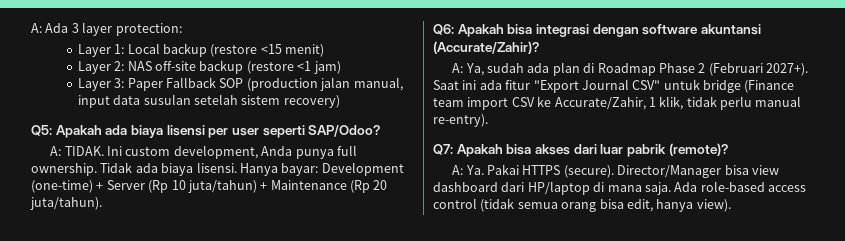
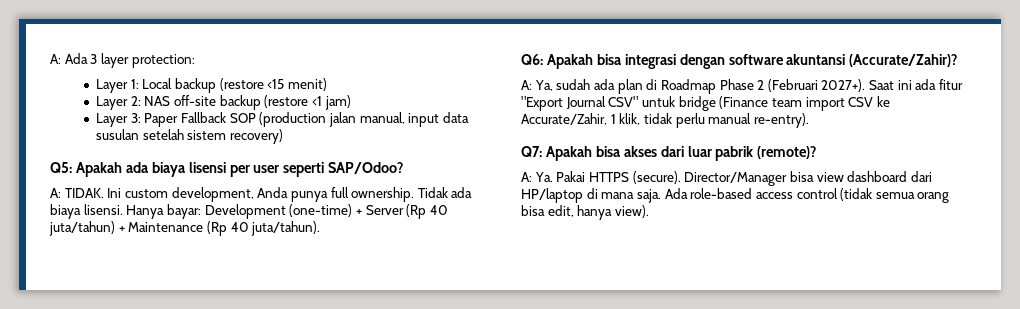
[171,180,186,190] 10 -> [429,205,448,215] 40
[373,180,388,190] 20 -> [230,222,249,232] 40

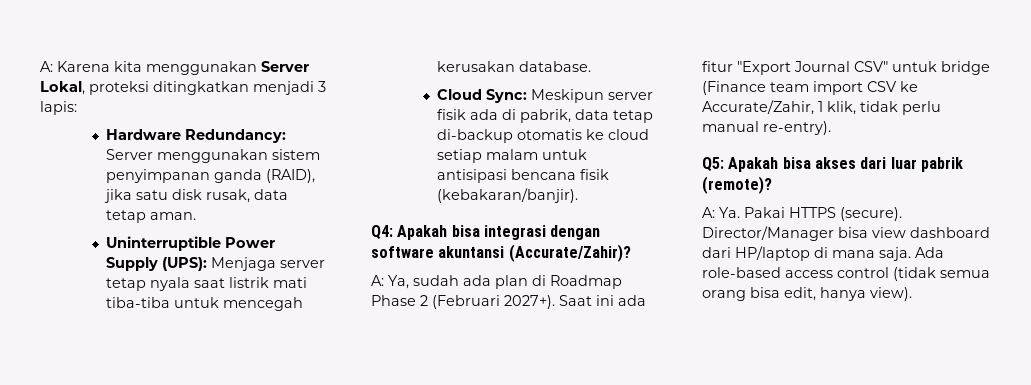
[50,53,195,68] [96,78,328,93] [96,95,351,110] [96,112,469,127] [96,129,284,144] [50,162,404,177] [50,187,473,202] [50,204,448,219] [49,221,321,236] [521,54,543,65] A: Ada 3 layer protection: // Layer 1: Local backup (restore <15 menit) // Layer 2: NAS off-site backup (restore <1 jam) // Layer 3: Paper Fallback SOP (production jalan manual, input data susulan setelah sistem recovery) // Q5: Apakah ada biaya lisensi per user seperti SAP/Odoo? // A: TIDAK. Ini custom development, Anda punya full ownership. Tidak ada biaya lisensi. Hanya bayar: Development (one-time) + Server (Rp 40 juta/tahun) + Maintenance (Rp 40 juta/tahun). // Q6: -> [40,61,309,75] [40,81,326,95] [40,101,77,115] [106,129,287,143] [106,149,321,163] [106,169,316,183] [104,189,289,203] [106,210,197,223] [106,236,276,251] [106,257,326,271] [106,277,308,291] [106,297,304,311] [437,61,592,72] [437,89,654,103] [437,109,654,123] [437,129,650,143] [437,149,588,163] [437,169,610,183] [437,188,579,203] [371,225,393,239] A: Karena kita menggunakan Server Lokal, proteksi ditingkatkan menjadi 3 lapis: // Hardware Redundancy: Server menggunakan sistem penyimpanan ganda (RAID), jika satu disk rusak, data tetap aman. // Uninterruptible Power Supply (UPS): Menjaga server tetap nyala saat listrik mati tiba-tiba untuk mencegah kerusakan database. // Cloud Sync: Meskipun server fisik ada di pabrik, data tetap di-backup otomatis ke cloud setiap malam untuk antisipasi bencana fisik (kebakaran/banjir). // Q4:
[521,146,542,157] Q7: -> [702,157,724,171] Q5:

